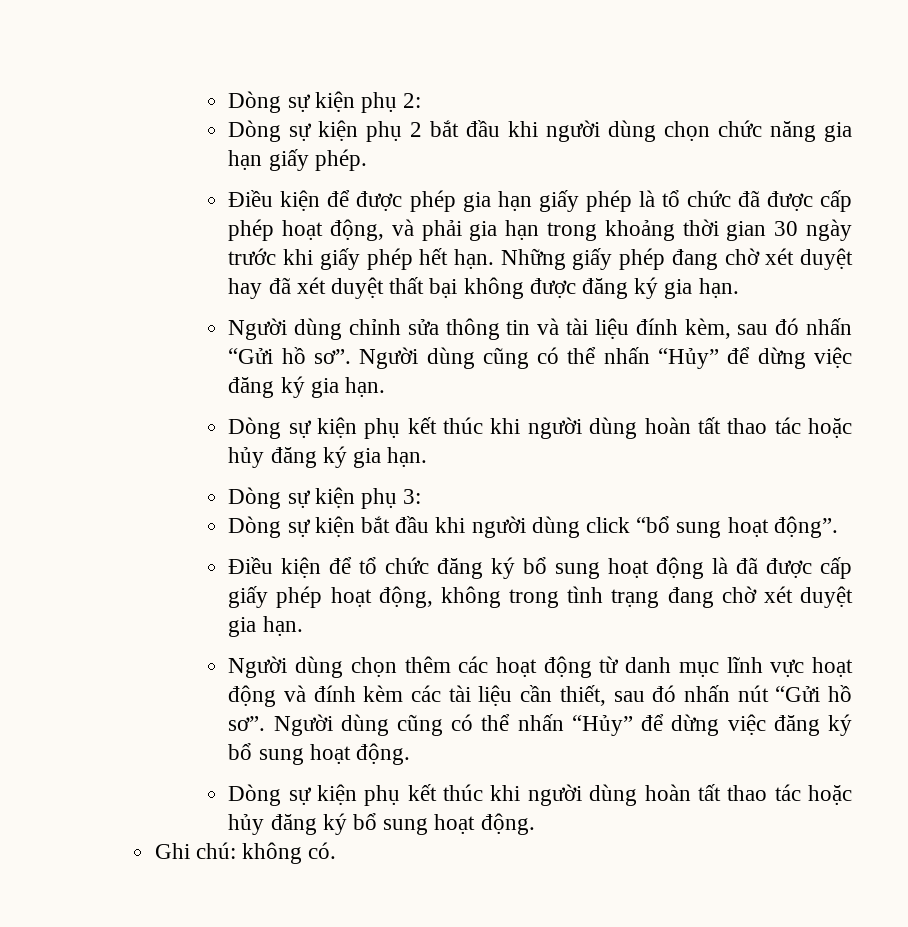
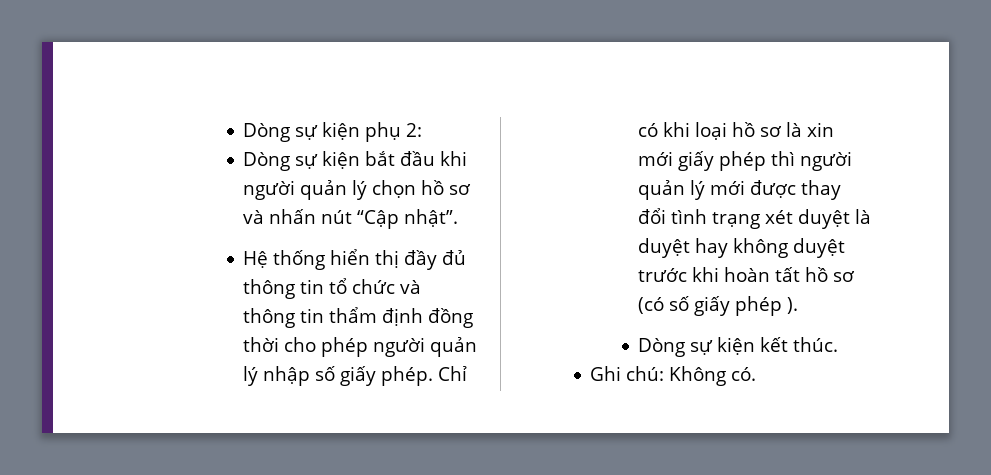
[366,120,853,142] [228,149,367,171] [228,190,852,212] [228,219,852,241] [228,248,854,270] [228,277,739,299] [228,318,852,340] [228,347,852,369] [228,376,385,398] [228,417,852,439] [228,446,428,468] [228,487,422,509] [228,516,838,538] [228,557,852,579] [228,586,853,608] [228,616,303,637] [228,656,854,678] [228,685,852,707] [228,714,853,736] [228,743,410,765] [228,784,852,806] [228,813,535,835] phụ 2 bắt đầu khi người dùng chọn chức năng gia hạn giấy phép. // Điều kiện để được phép gia hạn giấy phép là tổ chức đã được cấp phép hoạt động, và phải gia hạn trong khoảng thời gian 30 ngày trước khi giấy phép hết hạn. Những giấy phép đang chờ xét duyệt hay đã xét duyệt thất bại không được đăng ký gia hạn. // Người dùng chỉnh sửa thông tin và tài liệu đính kèm, sau đó nhấn “Gửi hồ sơ”. Người dùng cũng có thể nhấn “Hủy” để dừng việc đăng ký gia hạn. // Dòng sự kiện phụ kết thúc khi người dùng hoàn tất thao tác hoặc hủy đăng ký gia hạn. // Dòng sự kiện phụ 3: // Dòng sự kiện bắt đầu khi người dùng click “bổ sung hoạt động”. // Điều kiện để tổ chức đăng ký bổ sung hoạt động là đã được cấp giấy phép hoạt động, không trong tình trạng đang chờ xét duyệt gia hạn. // Người dùng chọn thêm các hoạt động từ danh mục lĩnh vực hoạt động và đính kèm các tài liệu cần thiết, sau đó nhấn nút “Gửi hồ sơ”. Người dùng cũng có thể nhấn “Hủy” để dừng việc đăng ký bổ sung hoạt động. // Dòng sự kiện phụ kết thúc khi người dùng hoàn tất thao tác hoặc hủy đăng ký bổ sung hoạt động. -> [365,151,468,166] [243,180,472,200] [243,209,459,229] [243,249,467,270] [243,278,422,299] [243,307,474,328] [243,337,478,357] [243,366,468,386] [638,122,835,140] [638,151,853,171] [638,180,842,200] [638,208,872,229] [638,238,846,258] [638,267,856,282] [638,296,799,316] [638,337,839,357] bắt đầu khi người quản lý chọn hồ sơ và nhấn nút “Cập nhật”. // Hệ thống hiển thị đầy đủ thông tin tổ chức và thông tin thẩm định đồng thời cho phép người quản lý nhập số giấy phép. Chỉ có khi loại hồ sơ là xin mới giấy phép thì người quản lý mới được thay đổi tình trạng xét duyệt là duyệt hay không duyệt trước khi hoàn tất hồ sơ (có số giấy phép ). // Dòng sự kiện kết thúc.
[242,842,303,864] không -> [669,366,727,386] Không

